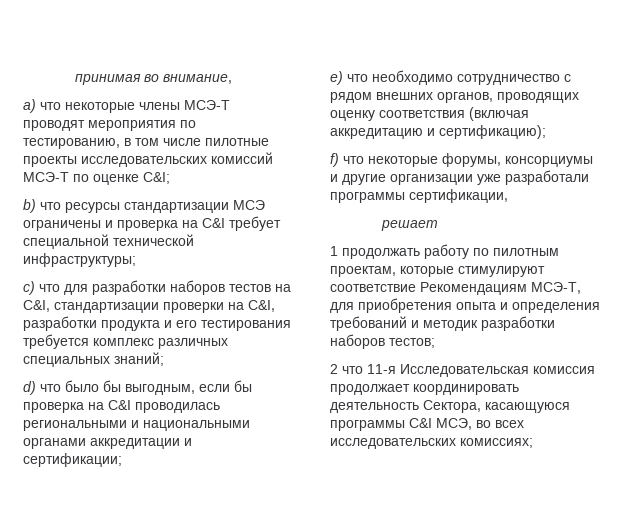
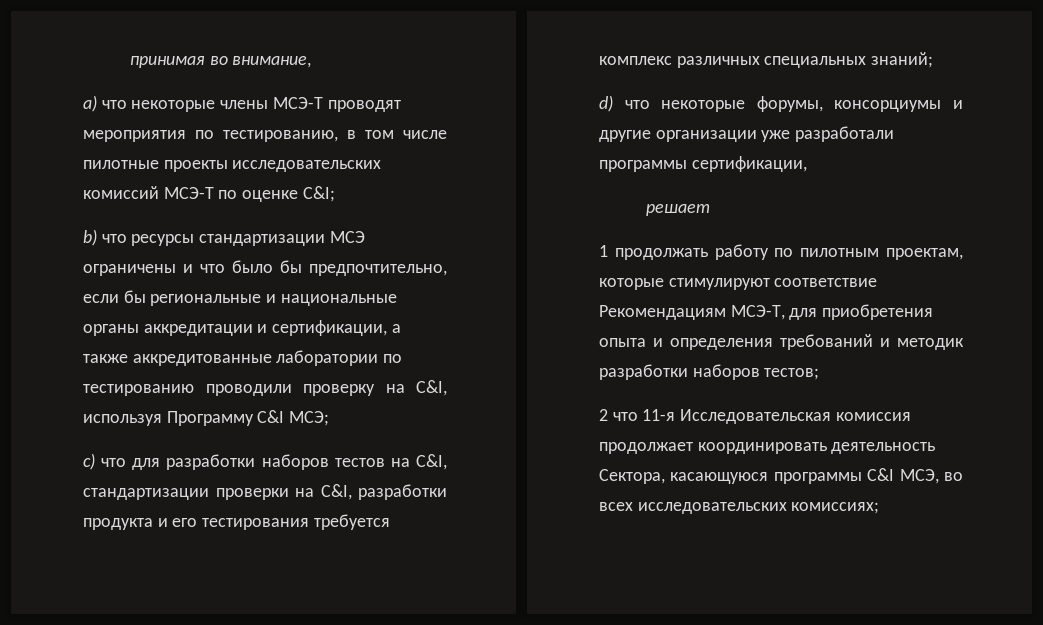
[117,216,281,231] [23,234,194,249] [23,253,136,267] проверка на C&I требует специальной технической инфраструктуры; -> [200,260,447,276] [83,290,397,306] [83,320,401,336] [83,350,403,366] [83,380,447,396] [83,410,330,426] что было бы предпочтительно, если бы региональные и национальные органы аккредитации и сертификации, а также аккредитованные лаборатории по тестированию проводили проверку на C&I, используя Программу C&I МСЭ;
[65,380,252,395] [23,400,220,413] [23,420,250,431] [23,438,192,449] [23,453,122,467] [330,70,571,85] [330,92,579,103] [330,107,529,121] [330,125,546,139] [330,153,364,167] было бы выгодным, если бы проверка на C&I проводилась региональными и национальными органами аккредитации и сертификации; // e) что необходимо сотрудничество с рядом внешних органов, проводящих оценку соответствия (включая аккредитацию и сертификацию); // f) что -> (650, 104) none

